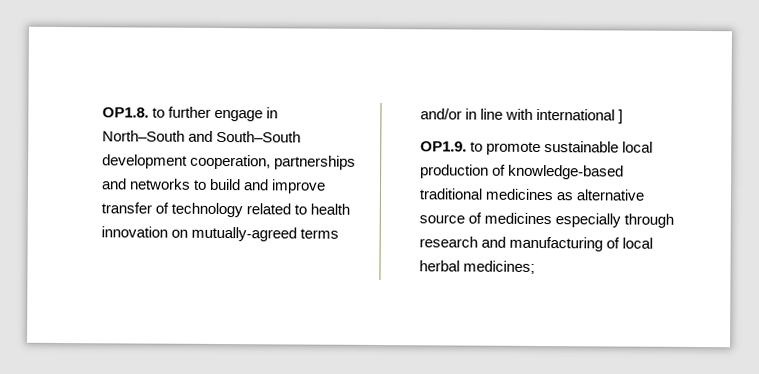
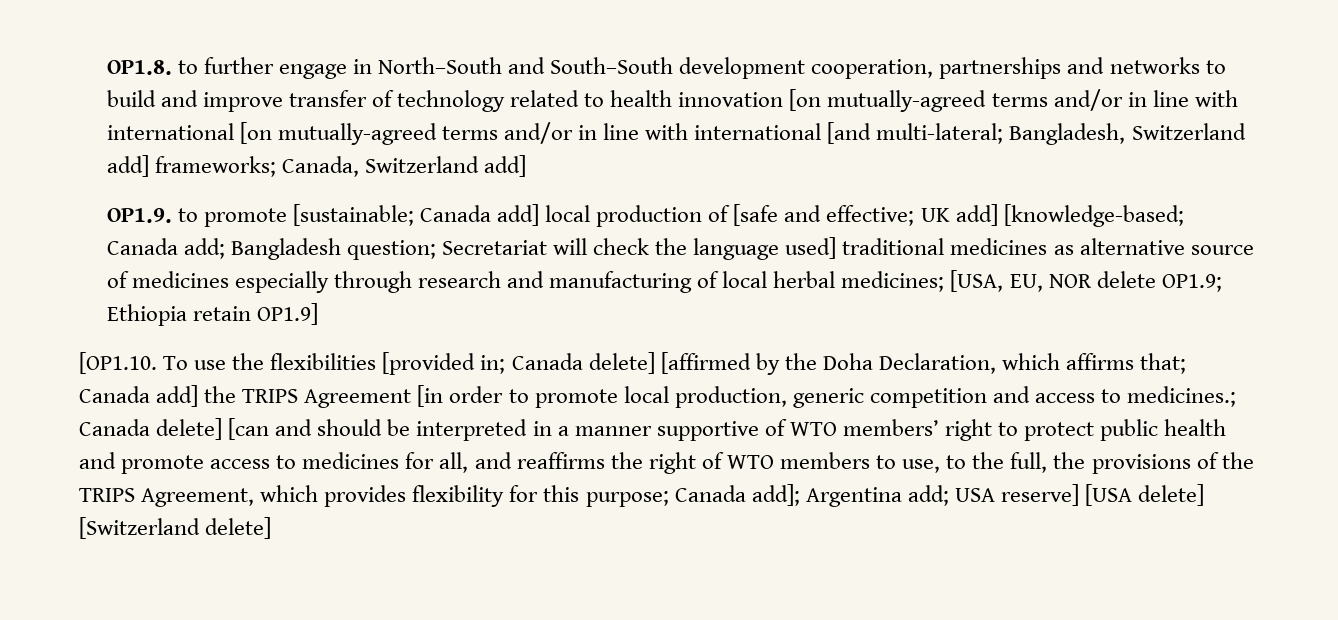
[171,226,340,242] [420,108,624,124] [420,141,654,156] [420,164,625,180] on mutually-agreed terms and/or in line with international ] // OP1.9. to promote sustainable local production of knowledge-based -> [789,89,1238,112] [106,122,1246,145] [106,155,526,177] [106,204,1184,227] [106,237,837,260] [on mutually-agreed terms and/or in line with international [on mutually-agreed terms and/or in line with international [and multi-lateral; Bangladesh, Switzerland add] frameworks; Canada, Switzerland add] // OP1.9. to promote [sustainable; Canada add] local production of [safe and effective; UK add] [knowledge-based; Canada add; Bangladesh question; Secretariat will check the language used]
(536, 267) none -> [950,270,1222,292] [106,303,318,326] [79,352,1187,375] [79,385,1237,408] [79,418,1227,441] [79,452,1254,474] [79,484,1205,507] [79,517,272,539] [USA, EU, NOR delete OP1.9; Ethiopia retain OP1.9] // [OP1.10. To use the flexibilities [provided in; Canada delete] [affirmed by the Doha Declaration, which affirms that; Canada add] the TRIPS Agreement [in order to promote local production, generic competition and access to medicines.; Canada delete] [can and should be interpreted in a manner supportive of WTO members’ right to protect public health and promote access to medicines for all, and reaffirms the right of WTO members to use, to the full, the provisions of the TRIPS Agreement, which provides flexibility for this purpose; Canada add]; Argentina add; USA reserve] [USA delete] [Switzerland delete]

